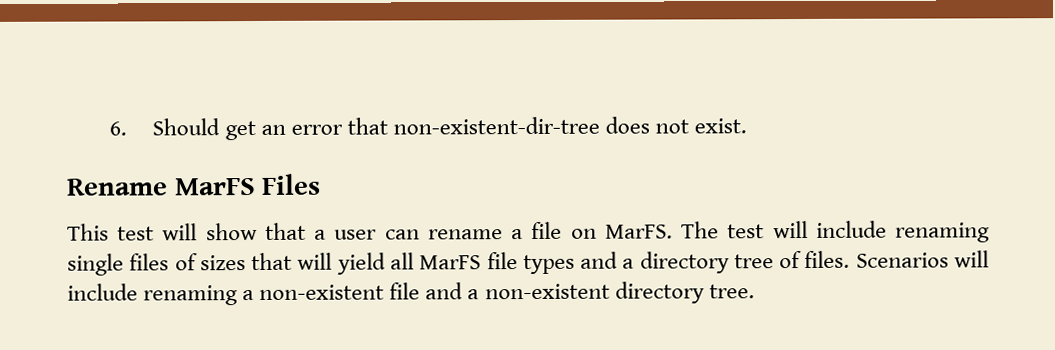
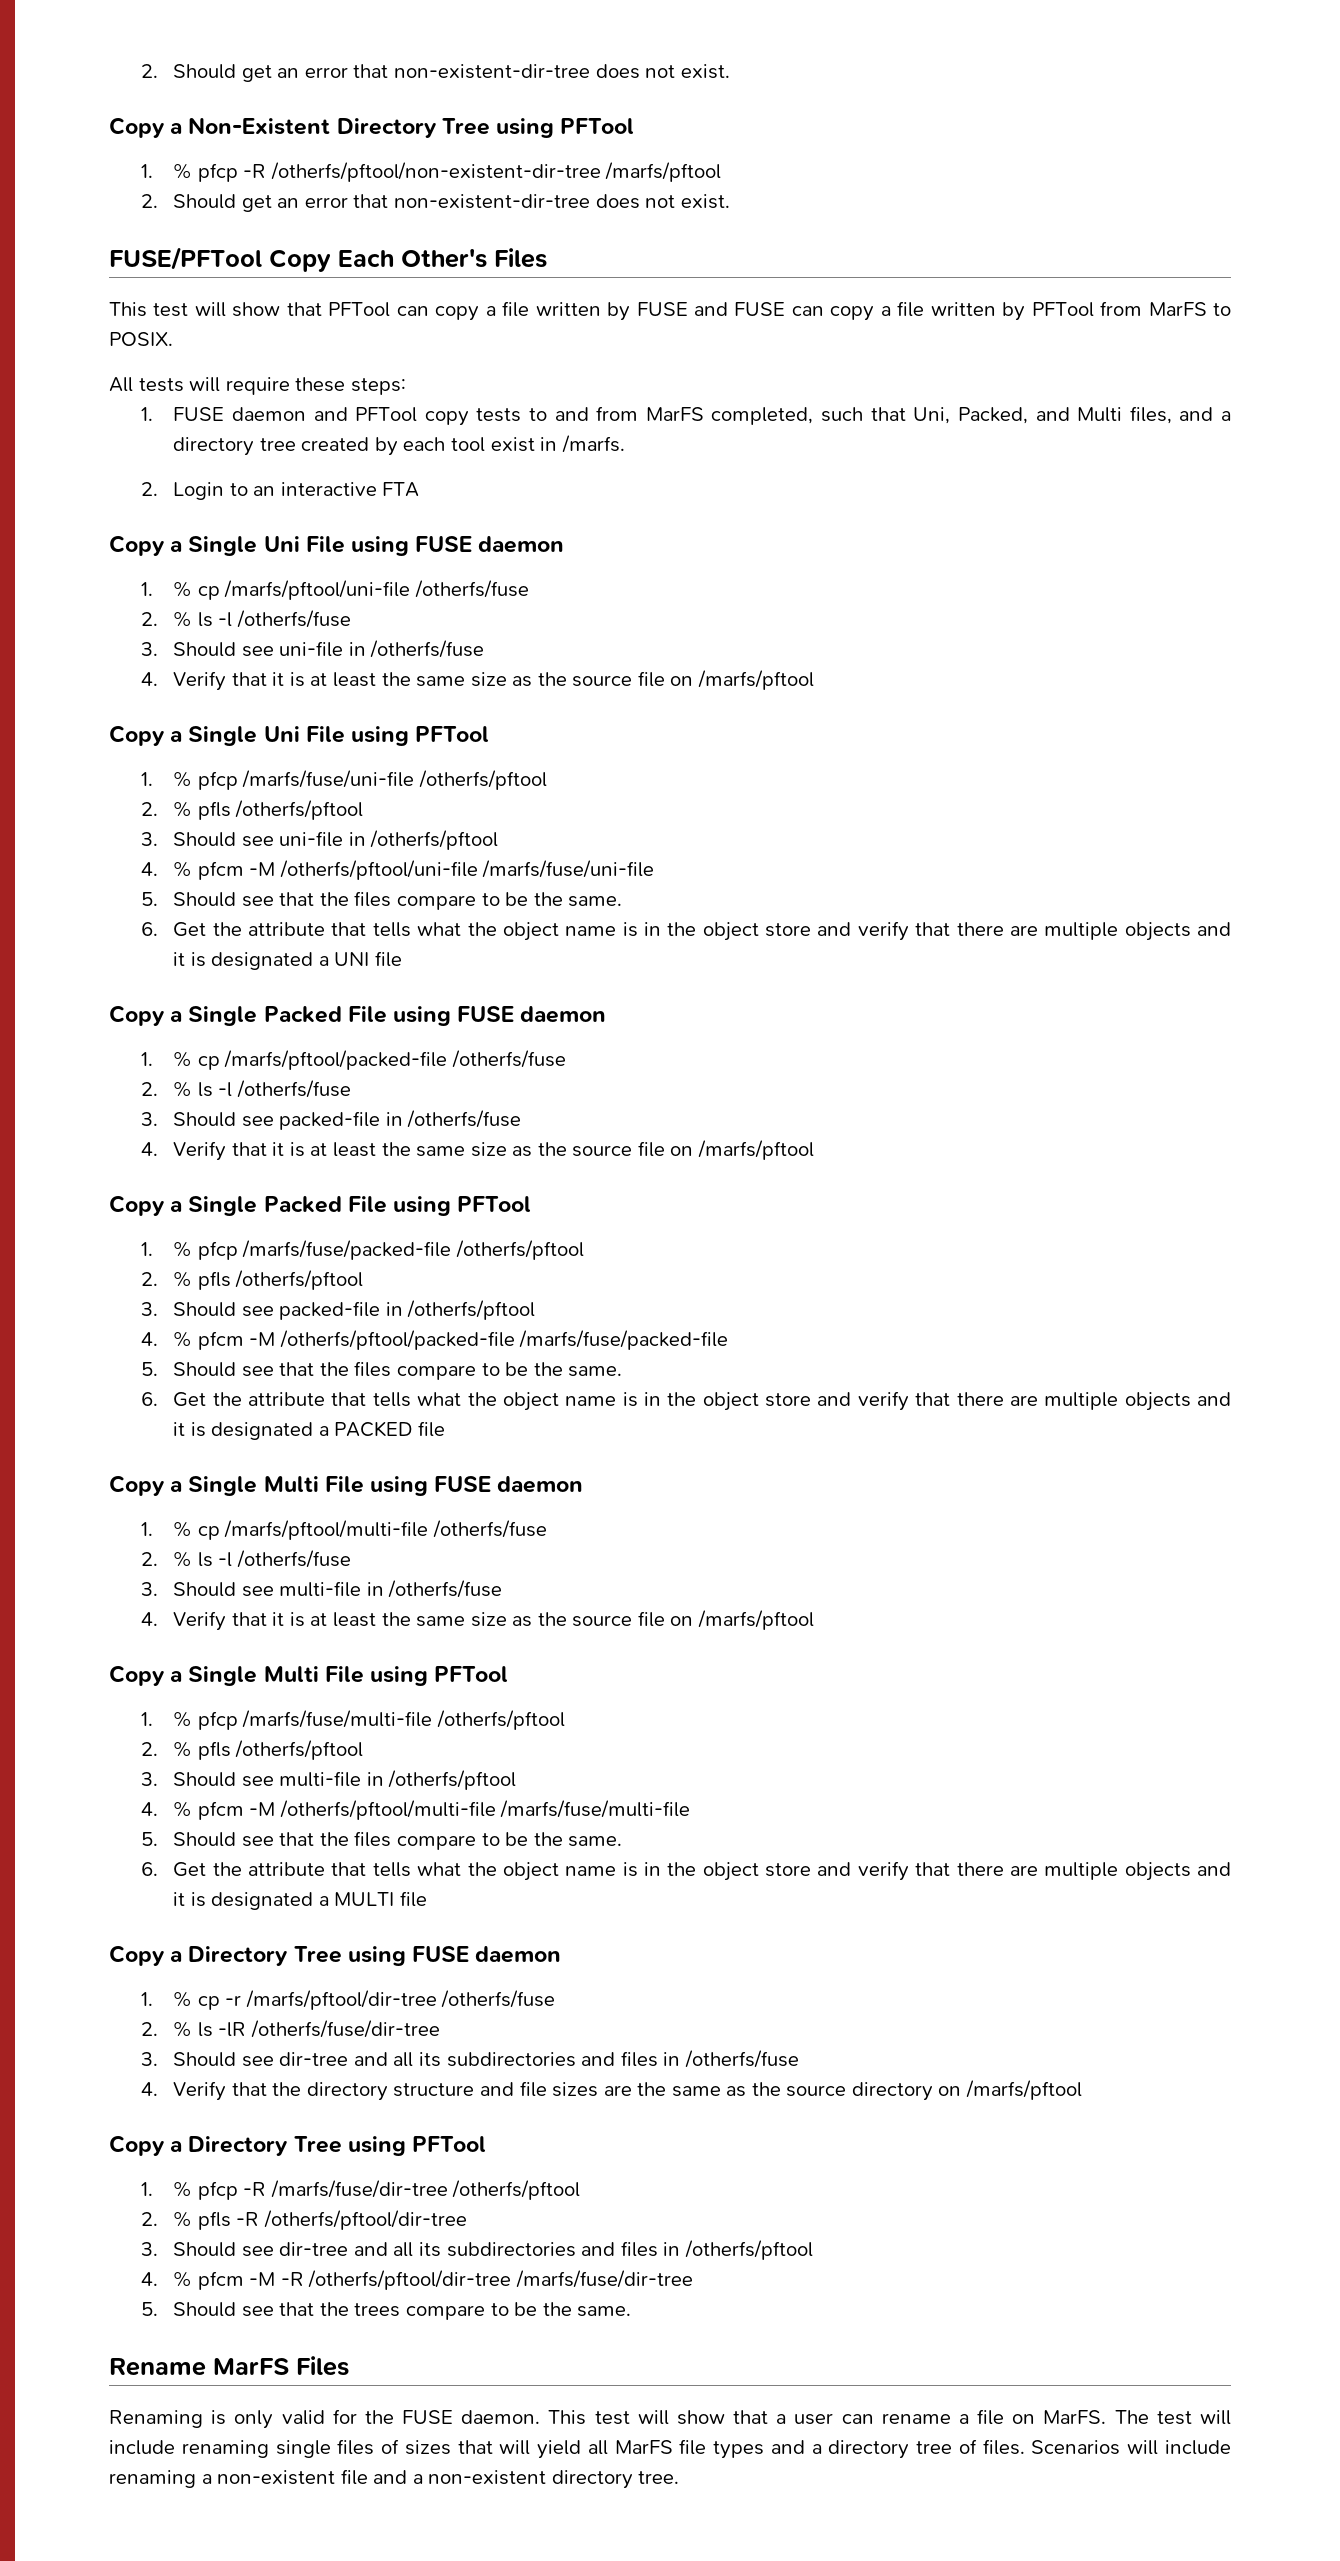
[109,116,748,141] [67,173,322,196] 6. Should get an error that non-existent-dir-tree does not exist. // Rename MarFS Files // -> [141,64,730,82] [109,117,635,138] [141,162,722,182] [141,194,730,212] [109,247,547,272] [109,301,1232,321] [109,332,173,346] [109,377,406,395] [141,406,1231,426] [173,435,625,456] [141,482,420,500] [109,535,565,556] [141,580,529,600] [141,610,351,628] [141,640,485,658] [141,670,814,691] [109,725,490,746] [141,770,547,790] [141,800,364,820] [141,830,499,850] [141,860,655,880] [141,891,623,910] [141,921,1231,941] [173,951,403,970] [109,1005,607,1026] [141,1050,566,1070] [141,1080,351,1098] [141,1110,522,1130] [141,1140,814,1161] [109,1195,532,1216] [141,1240,584,1260] [141,1270,364,1290] [141,1300,536,1320] [141,1330,729,1350] [141,1361,623,1380] [141,1391,1231,1411] [173,1421,446,1440] [109,1475,584,1496] [141,1520,547,1540] [141,1550,351,1568] [141,1580,503,1598] [141,1610,814,1631] [109,1665,509,1686] [141,1710,565,1730] [141,1740,364,1760] [141,1770,517,1790] [141,1800,691,1820] [141,1831,623,1850] [141,1861,1231,1881] [173,1891,428,1910] [109,1945,562,1966] [141,1990,556,2010] [141,2020,440,2038] [141,2050,799,2068] [141,2080,1082,2101] [109,2135,487,2156] [141,2180,581,2200] [141,2210,467,2230] [141,2240,813,2260] [141,2270,694,2290] [141,2302,632,2320] [109,2356,349,2376] [109,2409,541,2429] 2. Should get an error that non-existent-dir-tree does not exist. // Copy a Non-Existent Directory Tree using PFTool // 1. % pfcp -R /otherfs/pftool/non-existent-dir-tree /marfs/pftool // 2. Should get an error that non-existent-dir-tree does not exist. // FUSE/PFTool Copy Each Other's Files // This test will show that PFTool can copy a file written by FUSE and FUSE can copy a file written by PFTool from MarFS to POSIX. // All tests will require these steps: // 1. FUSE daemon and PFTool copy tests to and from MarFS completed, such that Uni, Packed, and Multi files, and a directory tree created by each tool exist in /marfs. // 2. Login to an interactive FTA // Copy a Single Uni File using FUSE daemon // 1. % cp /marfs/pftool/uni-file /otherfs/fuse // 2. % ls -l /otherfs/fuse // 3. Should see uni-file in /otherfs/fuse // 4. Verify that it is at least the same size as the source file on /marfs/pftool // Copy a Single Uni File using PFTool // 1. % pfcp /marfs/fuse/uni-file /otherfs/pftool // 2. % pfls /otherfs/pftool // 3. Should see uni-file in /otherfs/pftool // 4. % pfcm -M /otherfs/pftool/uni-file /marfs/fuse/uni-file // 5. Should see that the files compare to be the same. // 6. Get the attribute that tells what the object name is in the object store and verify that there are multiple objects and it is designated a UNI file // Copy a Single Packed File using FUSE daemon // 1. % cp /marfs/pftool/packed-file /otherfs/fuse // 2. % ls -l /otherfs/fuse // 3. Should see packed-file in /otherfs/fuse // 4. Verify that it is at least the same size as the source file on /marfs/pftool // Copy a Single Packed File using PFTool // 1. % pfcp /marfs/fuse/packed-file /otherfs/pftool // 2. % pfls /otherfs/pftool // 3. Should see packed-file in /otherfs/pftool // 4. % pfcm -M /otherfs/pftool/packed-file /marfs/fuse/packed-file // 5. Should see that the files compare to be the same. // 6. Get the attribute that tells what the object name is in the object store and verify that there are multiple objects and it is designated a PACKED file // Copy a Single Multi File using FUSE daemon // 1. % cp /marfs/pftool/multi-file /otherfs/fuse // 2. % ls -l /otherfs/fuse // 3. Should see multi-file in /otherfs/fuse // 4. Verify that it is at least the same size as the source file on /marfs/pftool // Copy a Single Multi File using PFTool // 1. % pfcp /marfs/fuse/multi-file /otherfs/pftool // 2. % pfls /otherfs/pftool // 3. Should see multi-file in /otherfs/pftool // 4. % pfcm -M /otherfs/pftool/multi-file /marfs/fuse/multi-file // 5. Should see that the files compare to be the same. // 6. Get the attribute that tells what the object name is in the object store and verify that there are multiple objects and it is designated a MULTI file // Copy a Directory Tree using FUSE daemon // 1. % cp -r /marfs/pftool/dir-tree /otherfs/fuse // 2. % ls -lR /otherfs/fuse/dir-tree // 3. Should see dir-tree and all its subdirectories and files in /otherfs/fuse // 4. Verify that the directory structure and file sizes are the same as the source directory on /marfs/pftool // Copy a Directory Tree using PFTool // 1. % pfcp -R /marfs/fuse/dir-tree /otherfs/pftool // 2. % pfls -R /otherfs/pftool/dir-tree // 3. Should see dir-tree and all its subdirectories and files in /otherfs/pftool // 4. % pfcm -M -R /otherfs/pftool/dir-tree /marfs/fuse/dir-tree // 5. Should see that the trees compare to be the same. // Rename MarFS Files // Renaming is only valid for the FUSE daemon.

